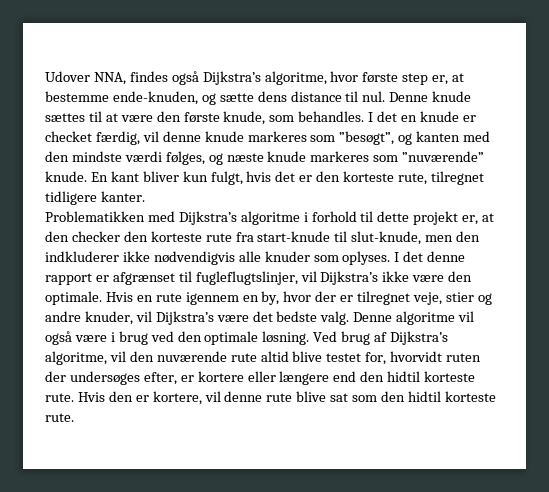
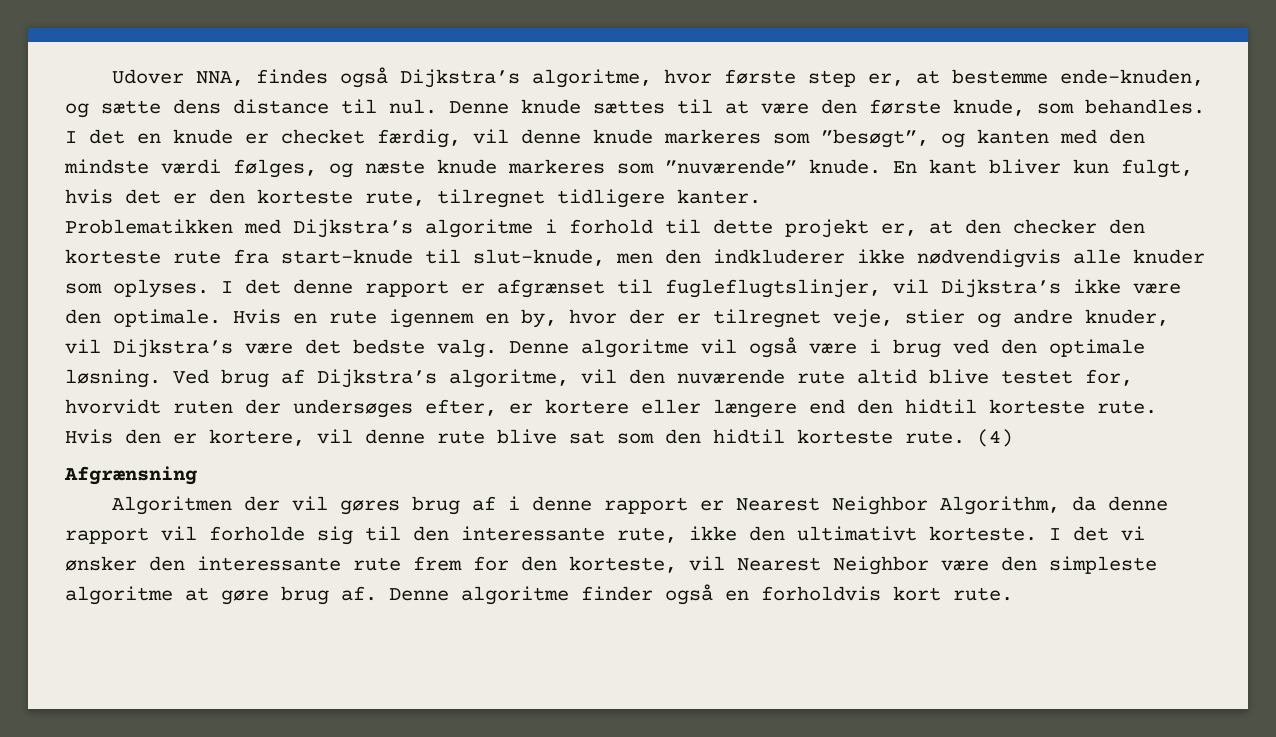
(74, 417) none -> [977,429,1013,447] [64,466,197,485] [111,496,1168,515] [65,526,1145,545] [65,556,1157,575] [65,584,1013,605] (4) // Afgrænsning // Algoritmen der vil gøres brug af i denne rapport er Nearest Neighbor Algorithm, da denne rapport vil forholde sig til den interessante rute, ikke den ultimativt korteste. I det vi ønsker den interessante rute frem for den korteste, vil Nearest Neighbor være den simpleste algoritme at gøre brug af. Denne algoritme finder også en forholdvis kort rute.

